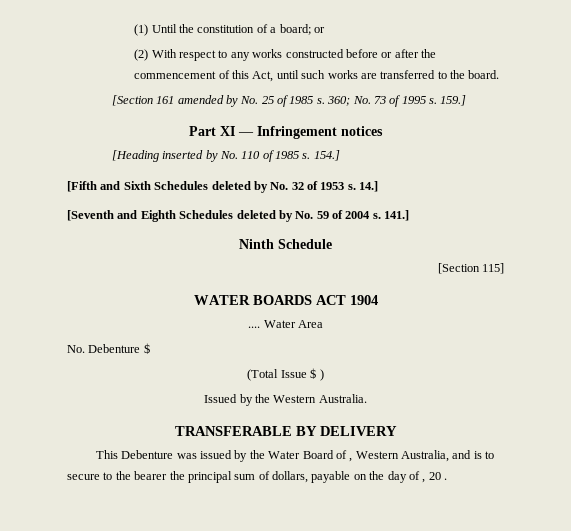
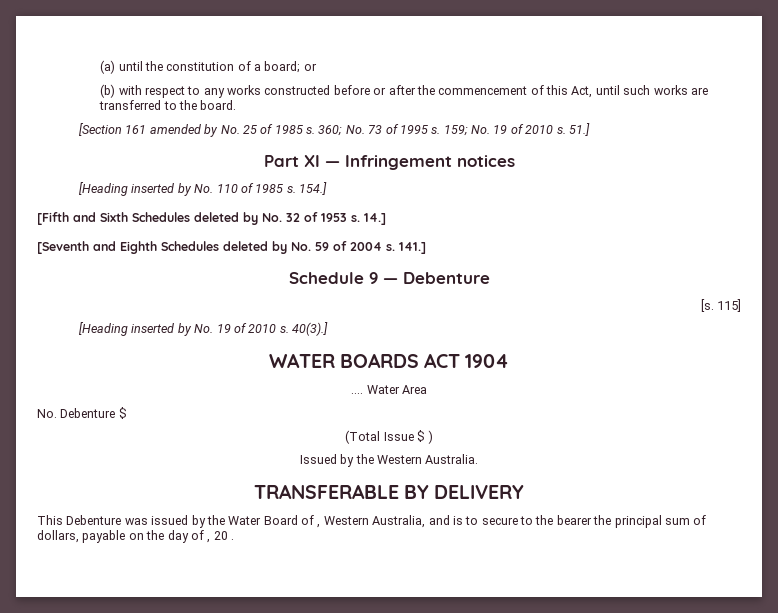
[134,24,177,36] (1) Until -> [100,60,143,74] (a) until
[134,49,177,61] (2) With -> [100,84,142,98] (b) with
[440,95,467,106] 159.] -> [443,123,590,136] 159; No. 19 of 2010 s. 51.]
[239,239,274,249] Ninth -> (426, 248) none
[437,263,504,274] // [Section 115] -> [368,272,490,284] [700,299,741,312] [79,322,329,336] 9 — Debenture // [s. 115] // [Heading inserted by No. 19 of 2010 s. 40(3).]

